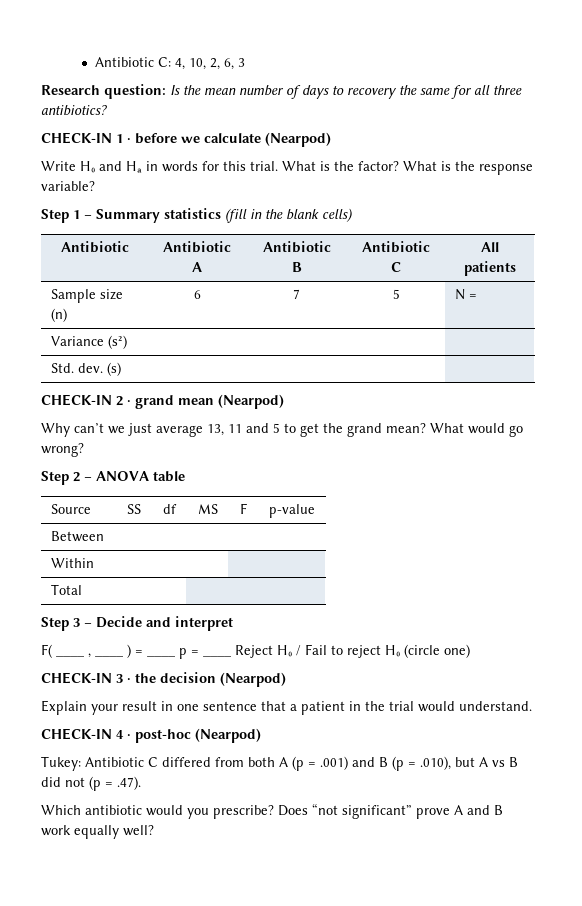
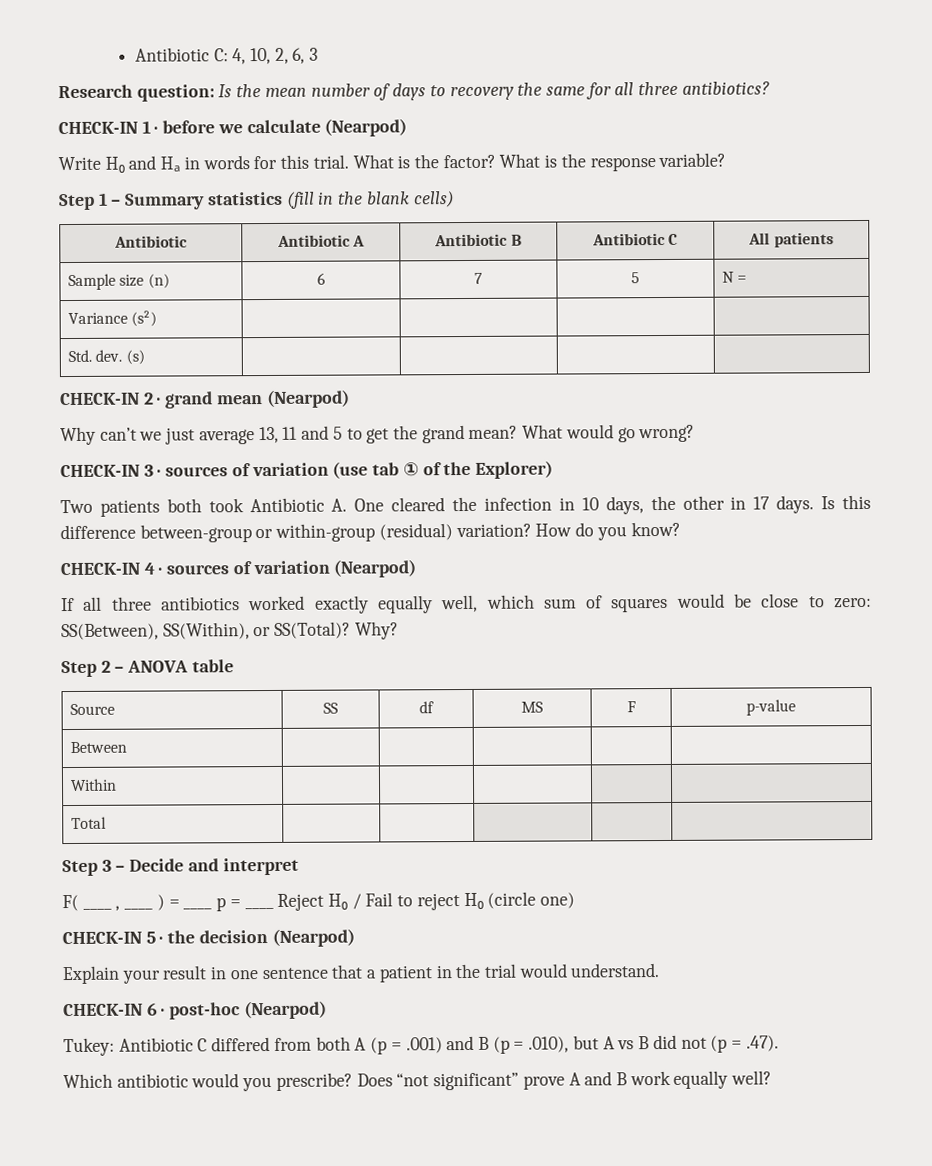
(84, 450) none -> [60,460,553,479] [60,494,872,517] [60,521,681,543] [60,559,417,578] [61,593,872,614] [61,621,399,641] // CHECK-IN 3 · sources of variation (use tab ① of the Explorer) // Two patients both took Antibiotic A. One cleared the infection in 10 days, the other in 17 days. Is this difference between-group or within-group (residual) variation? How do you know? // CHECK-IN 4 · sources of variation (Nearpod) // If all three antibiotics worked exactly equally well, which sum of squares would be close to zero: SS(Between), SS(Within), or SS(Total)? Why?
[116,674,123,683] 3 -> [145,931,156,944] 5
[116,730,124,739] 4 -> [146,1002,158,1016] 6

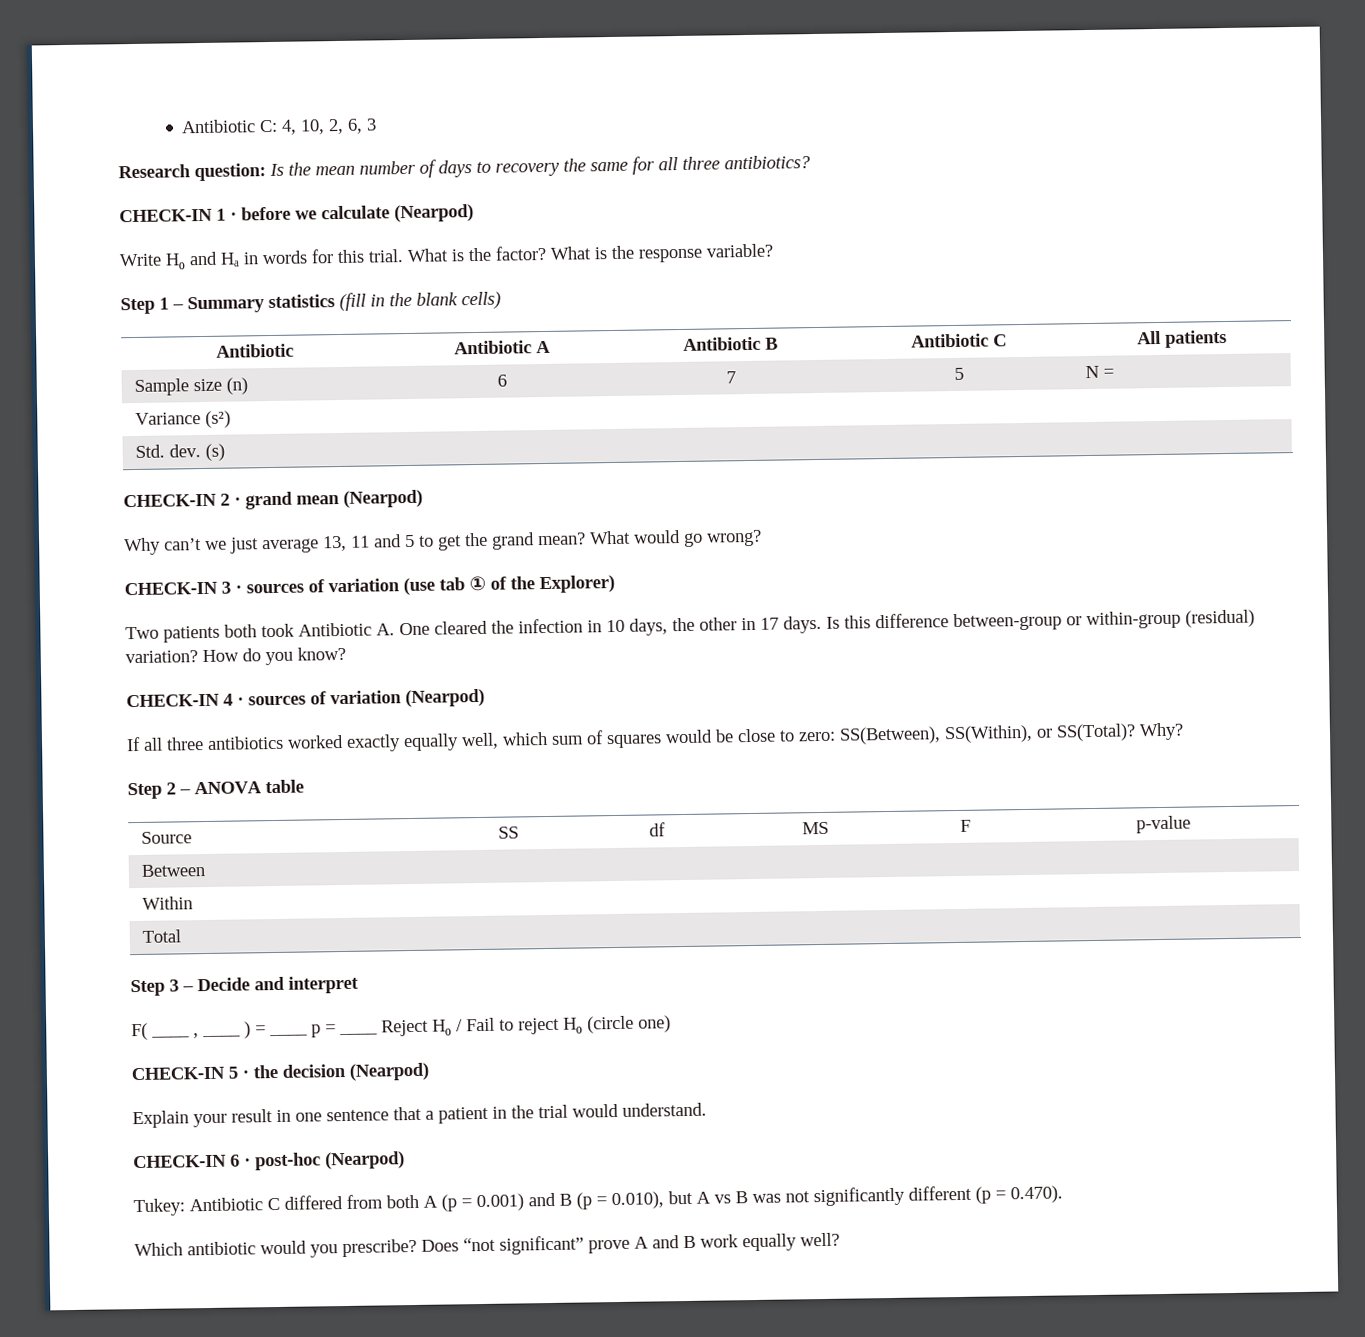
[405,1037,443,1054] .001) -> [476,1193,524,1212] 0.001)
[528,1036,570,1053] .010), -> [611,1191,664,1210] 0.010),
[652,1034,779,1053] did not (p = .47). -> [752,1185,1063,1207] was not significantly different (p = 0.470).

